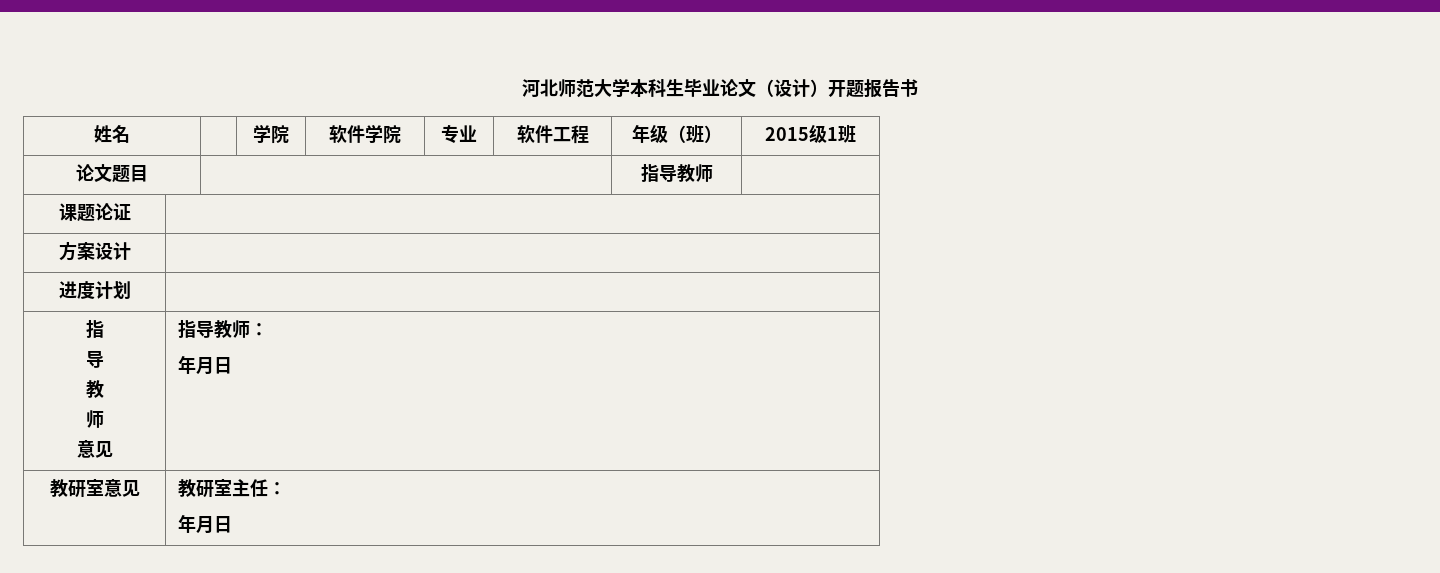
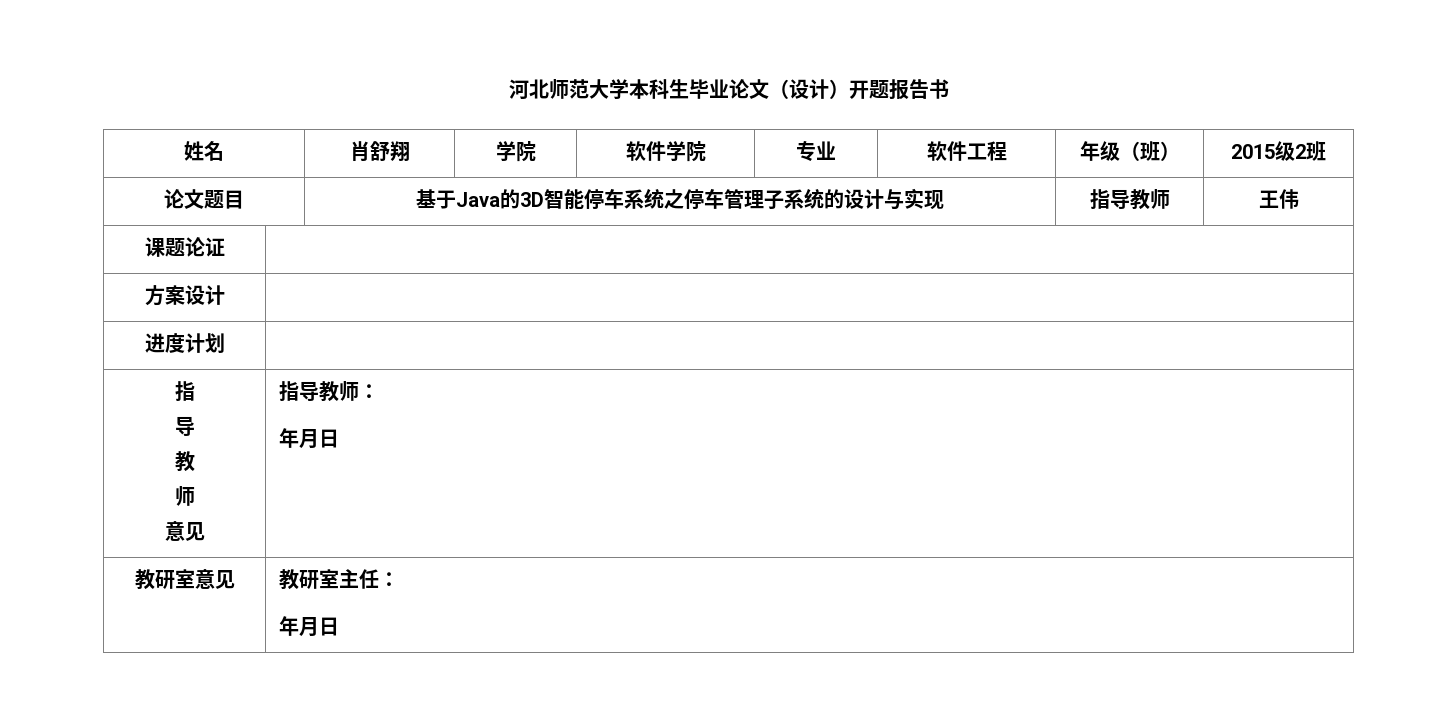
(130, 134) none -> [349,141,410,162] 肖舒翔
[827,127,839,141] 1 -> [1295,144,1306,159] 2
(148, 173) none -> [416,188,944,210] 基于Java的3D智能停车系统之停车管理子系统的设计与实现
(713, 173) none -> [1258,189,1299,209] 王伟

